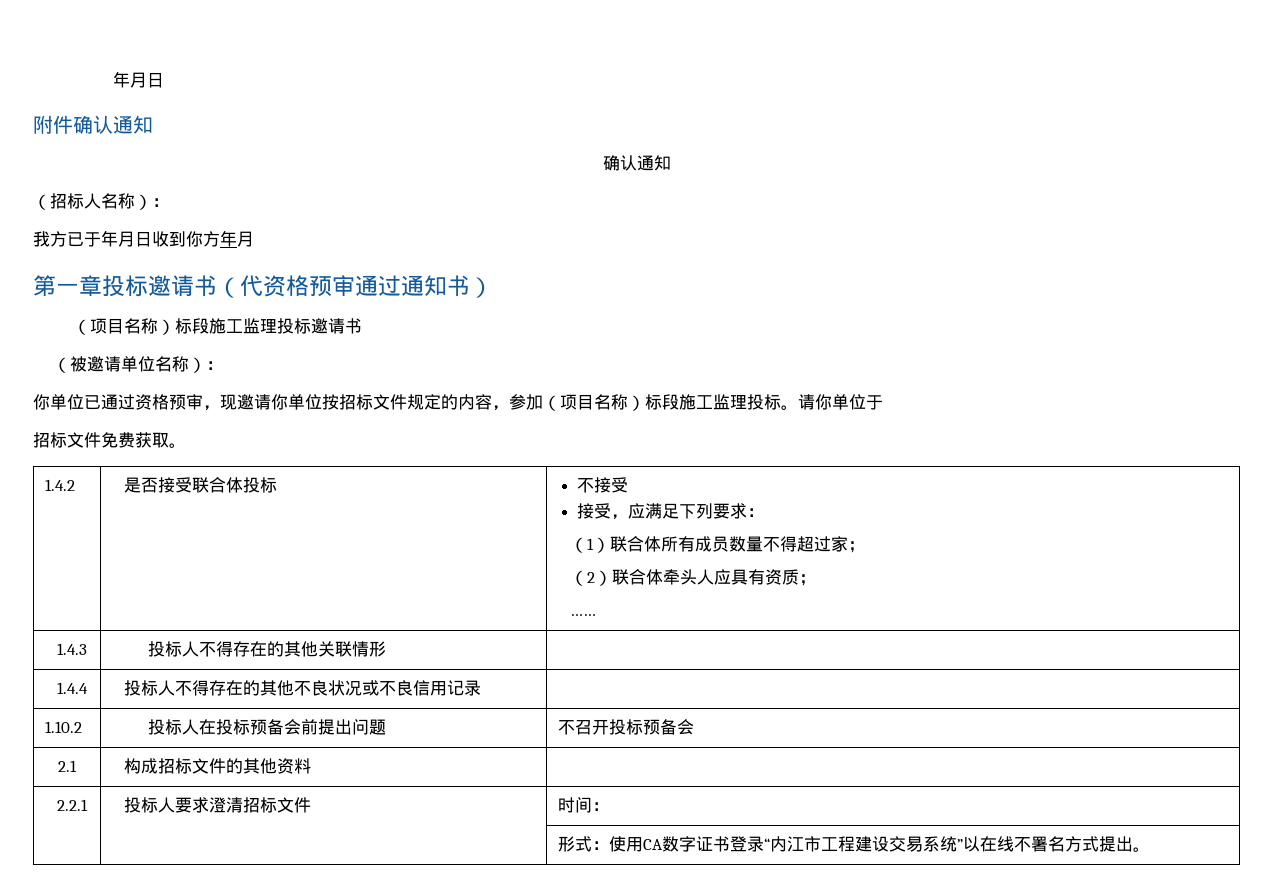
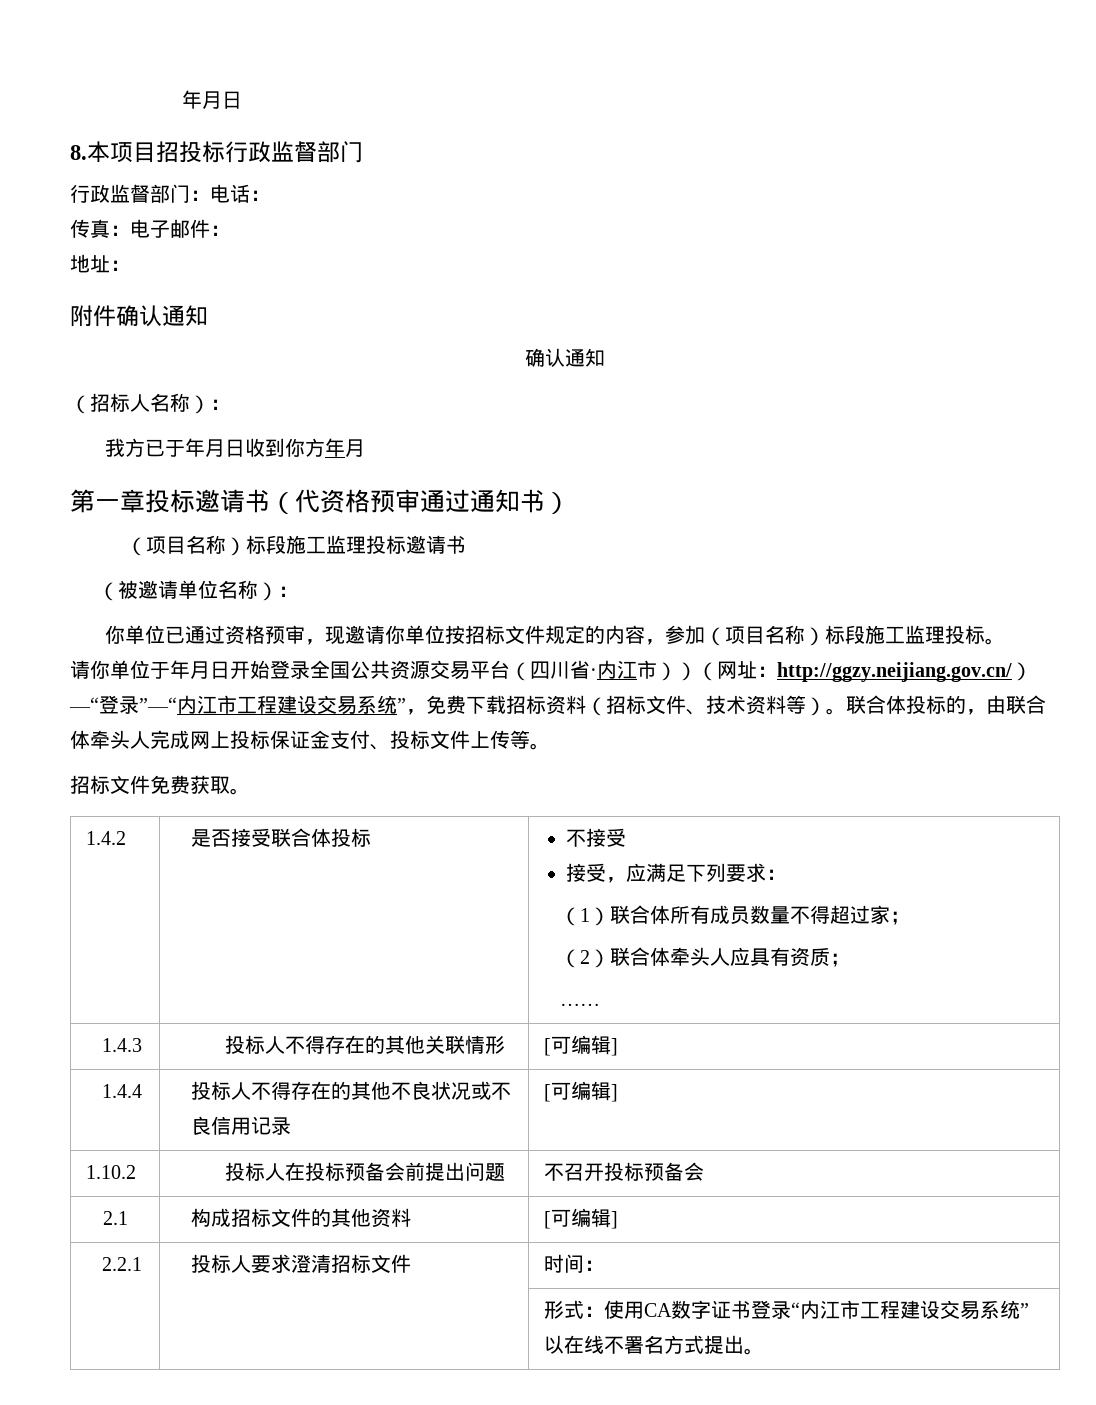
[112,71,164,88] 年月日 -> [181,90,242,109] [70,141,363,163] [70,184,270,203] [70,219,230,238] [70,254,130,273] 年月日 // 8.本项目招投标行政监督部门 // 行政监督部门：电话： // 传真：电子邮件： // 地址：
(798, 407) none -> (1005, 641) //
(883, 402) none -> [170,660,1032,682] [69,695,1046,716] [70,730,550,750] 年月日开始登录全国公共资源交易平台（四川省·内江市））（网址：http://ggzy.neijiang.gov.cn/）—“登录”—“内江市工程建设交易系统”，免费下载招标资料（招标文件、技术资料等）。联合体投标的，由联合体牵头人完成网上投标保证金支付、投标文件上传等。
(387, 649) none -> [543,1035,618,1056] [可编辑]
(482, 688) none -> [543,1081,618,1102] [可编辑]
(312, 766) none -> [543,1208,618,1229] [可编辑]

